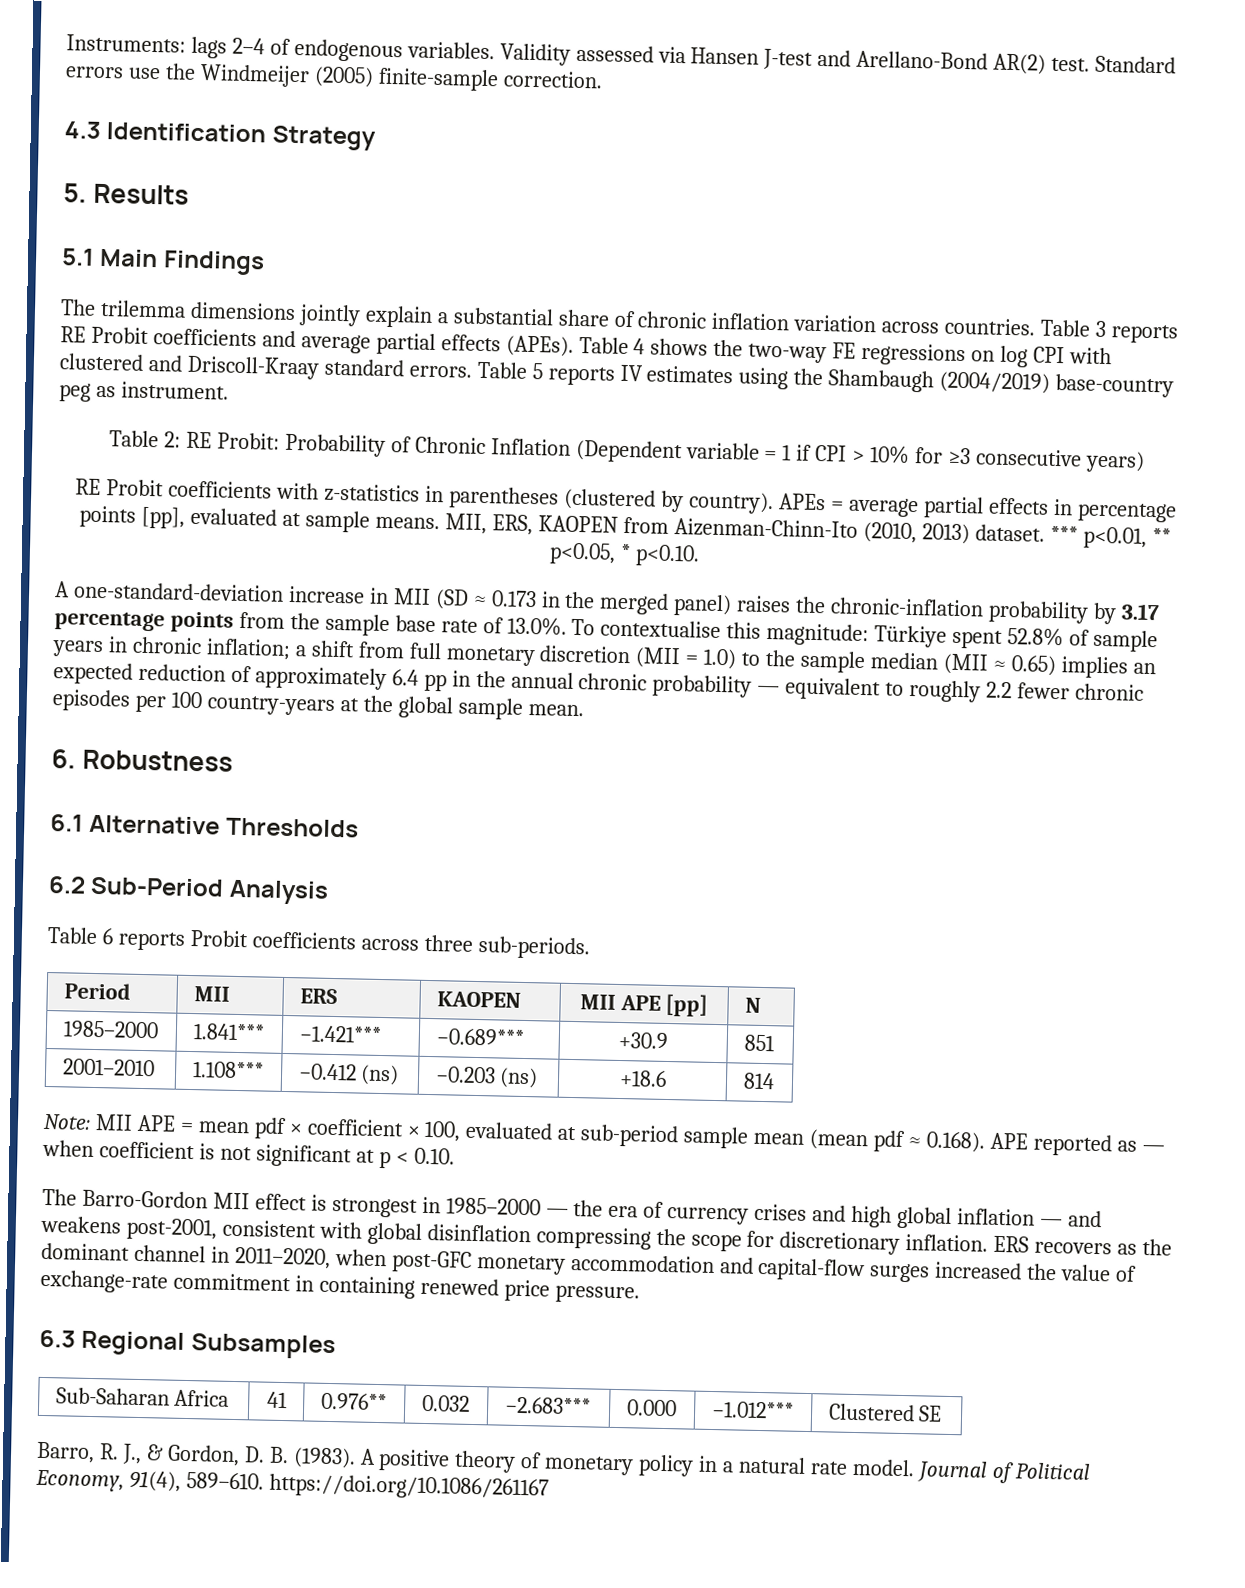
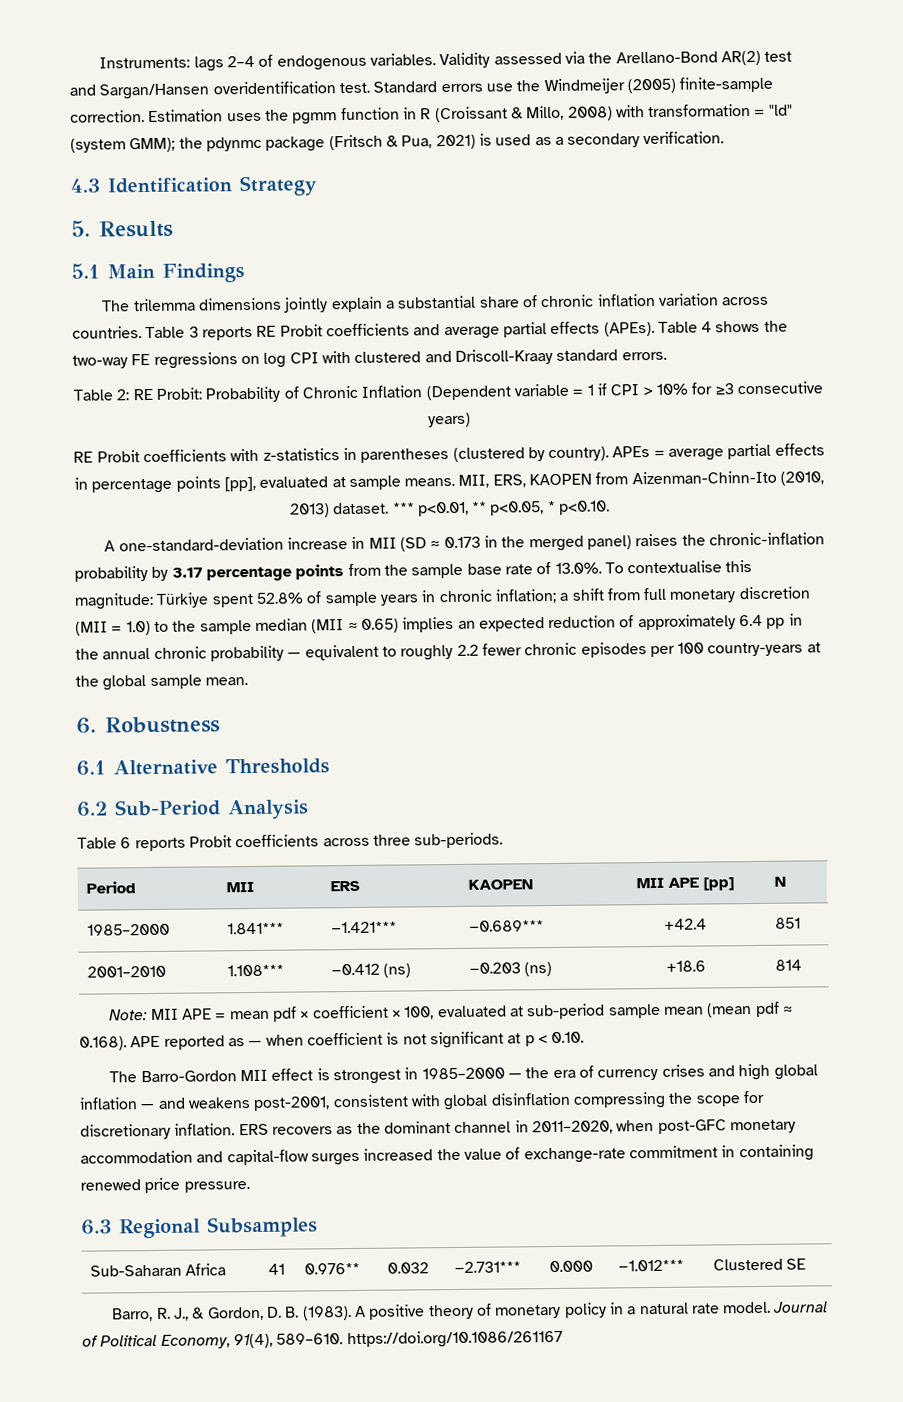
[690,47,1047,75] Hansen J-test and Arellano-Bond AR(2) -> [588,50,793,66] [69,81,336,100] the Arellano-Bond AR(2) test and Sargan/Hansen overidentification
(603, 79) none -> [148,103,793,125] [70,131,725,153] Estimation uses the pgmm function in R (Croissant & Millo, 2008) with transformation = "ld" (system GMM); the pdynmc package (Fritsch & Pua, 2021) is used as a secondary verification.
[476,361,1175,398] [59,381,229,402] Table 5 reports IV estimates using the Shambaugh (2004/2019) base-country peg as instrument. -> (667, 356) none
[618,1031,669,1050] +30.9 -> [664,918,707,930] +42.4
[504,1396,591,1415] −2.683*** -> [453,1261,521,1274] −2.731***

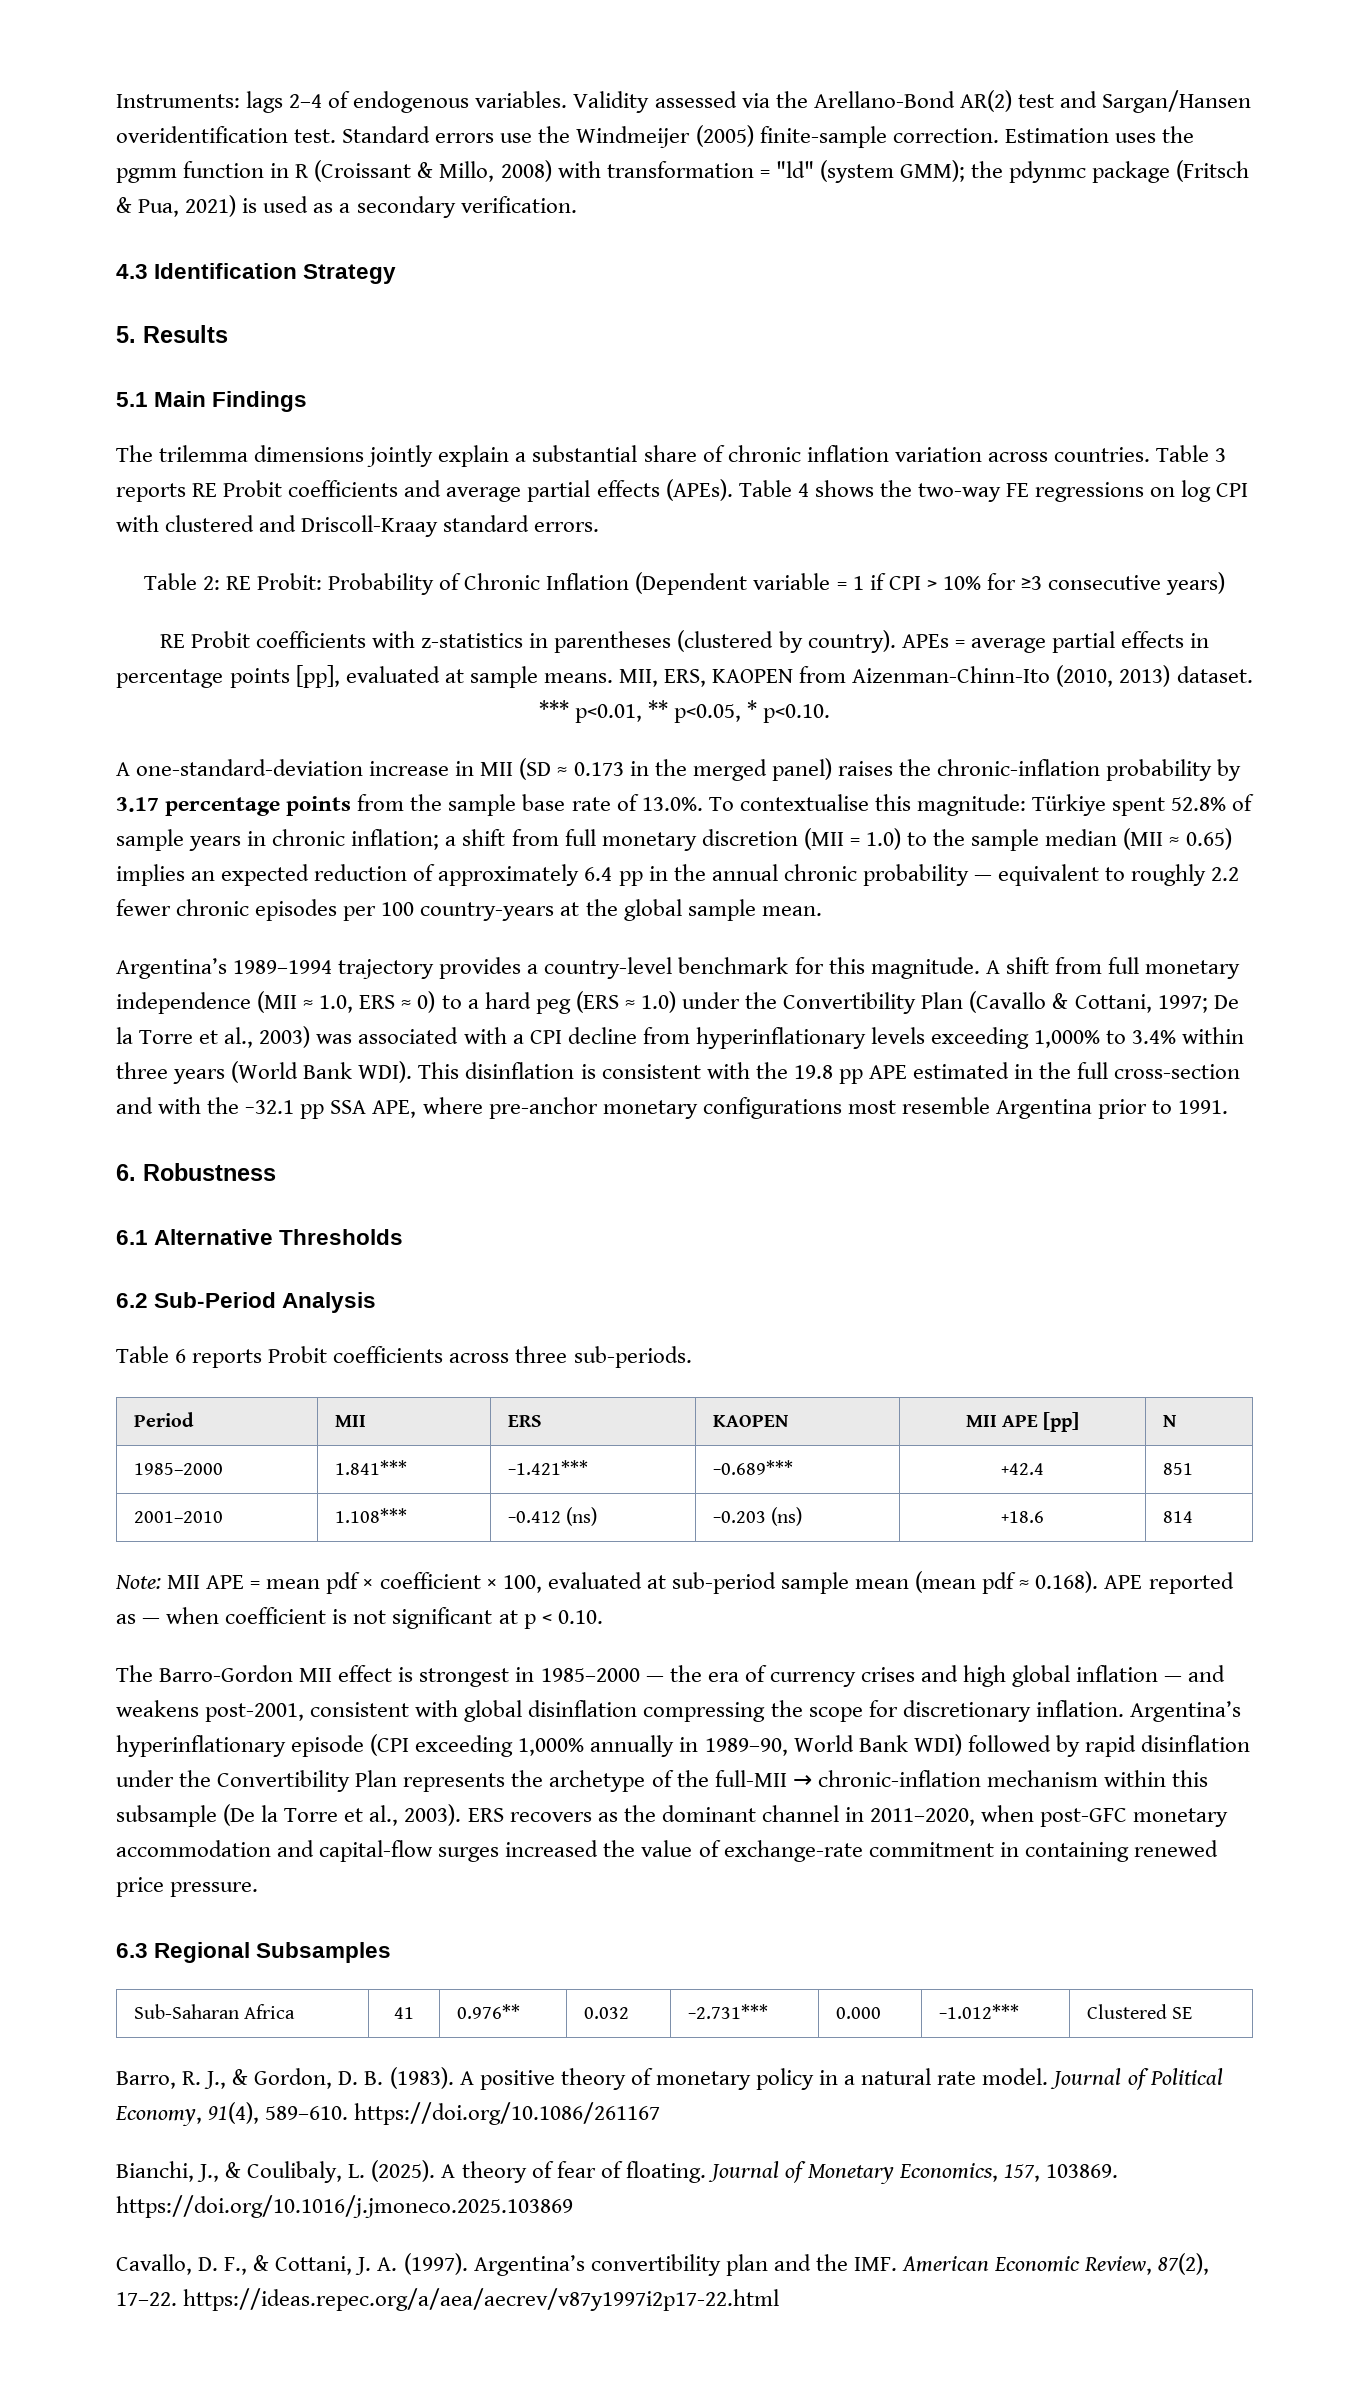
(248, 681) none -> [116,957,1241,979] [116,991,1239,1014] [116,1026,1245,1049] [116,1061,1241,1084] [116,1097,1229,1119] // Argentina’s 1989–1994 trajectory provides a country-level benchmark for this magnitude. A shift from full monetary independence (MII ≈ 1.0, ERS ≈ 0) to a hard peg (ERS ≈ 1.0) under the Convertibility Plan (Cavallo & Cottani, 1997; De la Torre et al., 2003) was associated with a CPI decline from hyperinflationary levels exceeding 1,000% to 3.4% within three years (World Bank WDI). This disinflation is consistent with the 19.8 pp APE estimated in the full cross-section and with the −32.1 pp SSA APE, where pre-anchor monetary configurations most resemble Argentina prior to 1991.
(236, 1129) none -> [1129,1701,1241,1722] [116,1734,1251,1757] [116,1770,1209,1792] [116,1804,462,1827] Argentina’s hyperinflationary episode (CPI exceeding 1,000% annually in 1989–90, World Bank WDI) followed by rapid disinflation under the Convertibility Plan represents the archetype of the full-MII → chronic-inflation mechanism within this subsample (De la Torre et al., 2003).
(563, 1339) none -> [116,2160,1119,2184] [116,2195,573,2218] [116,2253,1210,2276] [116,2288,780,2311] // Bianchi, J., & Coulibaly, L. (2025). A theory of fear of floating. Journal of Monetary Economics, 157, 103869. https://doi.org/10.1016/j.jmoneco.2025.103869 // Cavallo, D. F., & Cottani, J. A. (1997). Argentina’s convertibility plan and the IMF. American Economic Review, 87(2), 17–22. https://ideas.repec.org/a/aea/aecrev/v87y1997i2p17-22.html

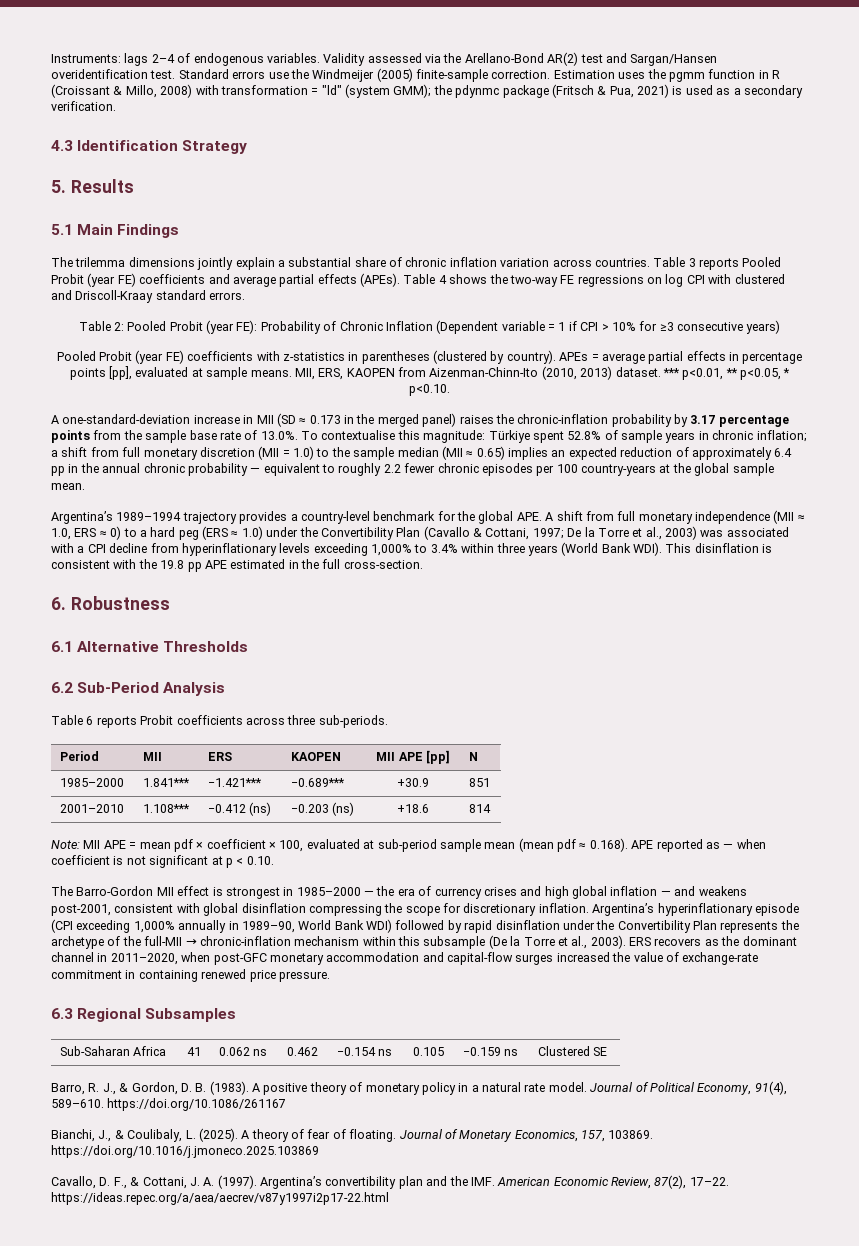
[192,480,283,497] RE Probit -> [742,257,782,267] [51,273,136,287] Pooled Probit (year FE)
[225,573,323,590] RE Probit: -> [127,320,258,334] Pooled Probit (year FE):
[159,631,251,648] RE Probit -> [56,350,184,364] Pooled Probit (year FE)
[828,957,980,979] this magnitude. -> [457,511,542,524] the global APE.
[1114,1064,1241,1079] [116,1097,1229,1119] cross-section and with the −32.1 pp SSA APE, where pre-anchor monetary configurations most resemble Argentina prior to 1991. -> [343,560,423,569] cross-section.
[1001,1463,1044,1475] +42.4 -> [397,778,429,787] +30.9
[456,2004,520,2019] [583,2007,629,2019] [687,2004,768,2019] [835,2007,881,2019] [938,2004,1019,2019] 0.976** | 0.032 | −2.731*** | 0.000 | −1.012*** -> [219,1047,268,1056] [287,1047,319,1056] [337,1047,393,1056] [413,1047,445,1056] [463,1047,519,1056] 0.062 ns | 0.462 | −0.154 ns | 0.105 | −0.159 ns

